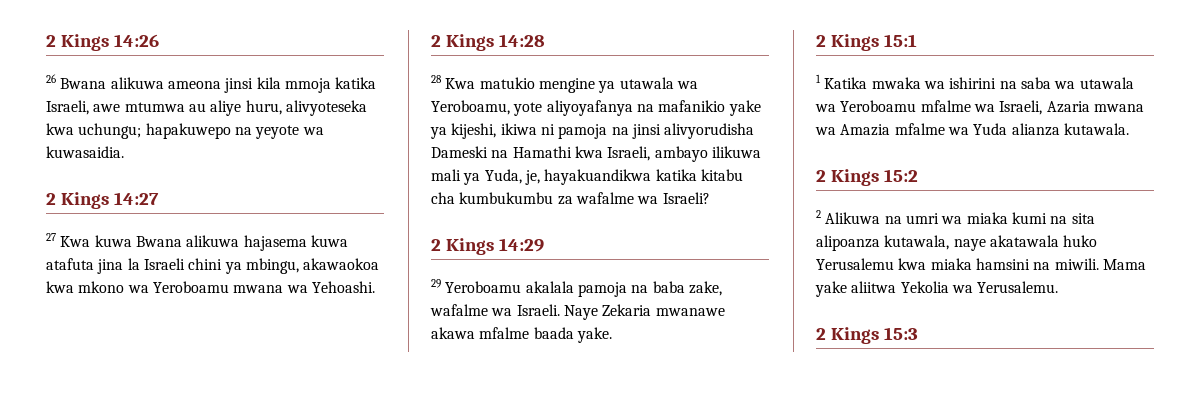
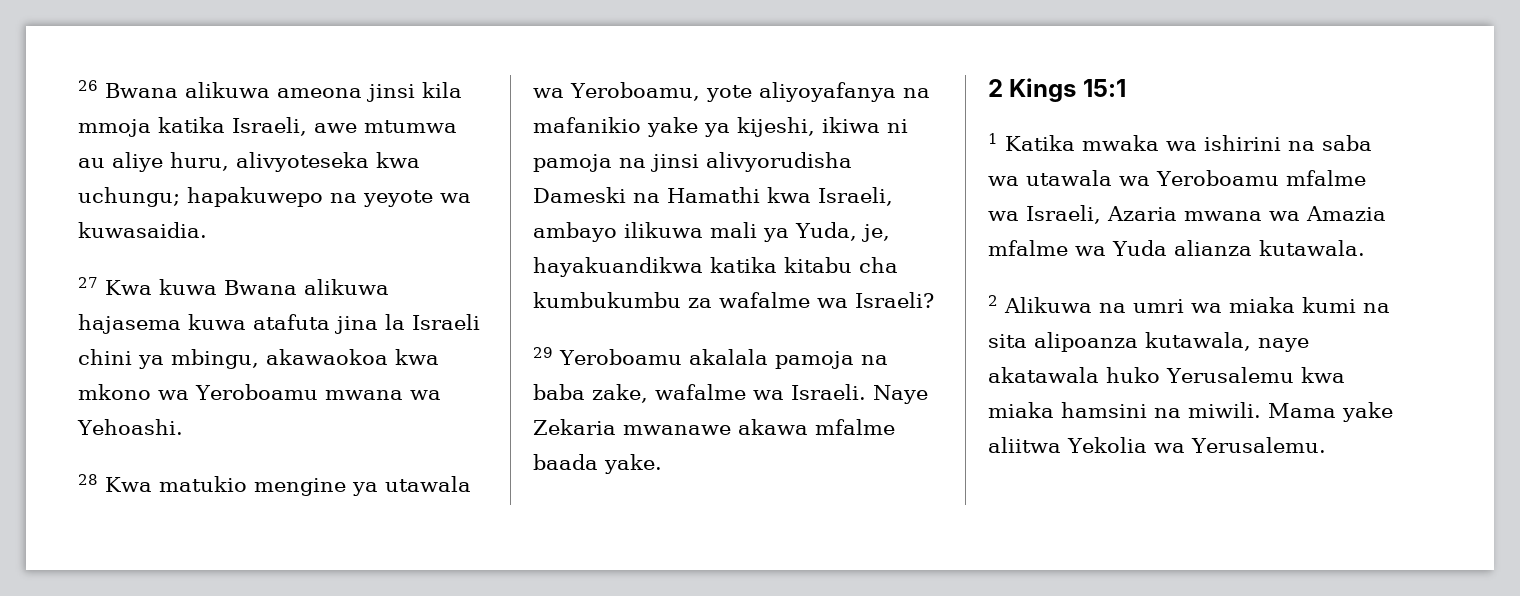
[46,34,159,51] 2 Kings 14:26 // -> (78, 85) none
[46,192,159,209] // 2 Kings 14:27 -> (207, 230) none
[431,34,545,51] // 2 Kings 14:28 -> (183, 427) none
[431,238,544,255] // 2 Kings 14:29 -> (934, 300) none
[816,169,918,186] // 2 Kings 15:2 -> (1365, 248) none
[816,327,918,344] // 2 Kings 15:3 -> (1326, 445) none

